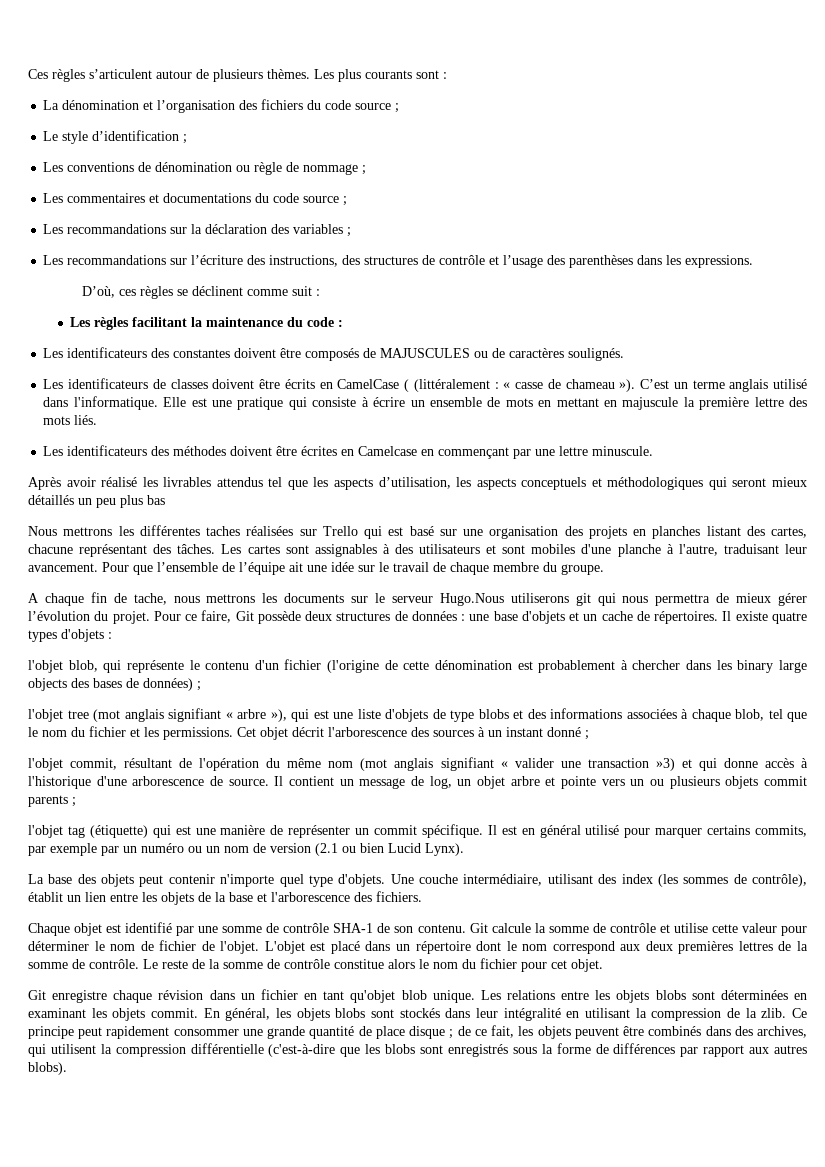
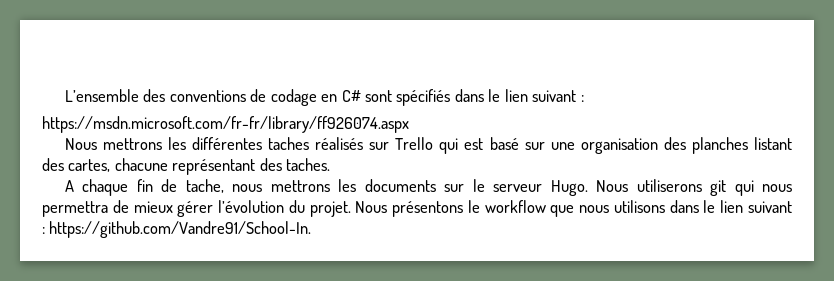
[28,69,447,82] [43,99,400,113] [43,130,188,144] [43,162,367,175] [43,193,348,206] [43,224,352,237] [43,255,754,268] [81,286,320,299] [70,317,344,330] [43,347,625,361] [43,378,807,392] [43,396,807,410] [43,415,98,425] [43,445,654,459] [28,477,807,490] [28,495,165,508] Ces règles s’articulent autour de plusieurs thèmes. Les plus courants sont : // La dénomination et l’organisation des fichiers du code source ; // Le style d’identification ; // Les conventions de dénomination ou règle de nommage ; // Les commentaires et documentations du code source ; // Les recommandations sur la déclaration des variables ; // Les recommandations sur l’écriture des instructions, des structures de contrôle et l’usage des parenthèses dans les expressions. // D’où, ces règles se déclinent comme suit : // Les règles facilitant la maintenance du code : // Les identificateurs des constantes doivent être composés de MAJUSCULES ou de caractères soulignés. // Les identificateurs de classes doivent être écrits en CamelCase ( (littéralement : « casse de chameau »). C’est un terme anglais utilisé dans l'informatique. Elle est une pratique qui consiste à écrire un ensemble de mots en mettant en majuscule la première lettre des mots liés. // Les identificateurs des méthodes doivent être écrites en Camelcase en commençant par une lettre minuscule. // Après avoir réalisé les livrables attendus tel que les aspects d’utilisation, les aspects conceptuels et méthodologiques qui seront mieux détaillés un peu plus bas -> [64,89,584,106] [42,116,409,133] L’ensemble des conventions de codage en C# sont spécifiés dans le lien suivant : // https://msdn.microsoft.com/fr-fr/library/ff926074.aspx
[246,526,294,536] réalisées -> [315,137,364,150] réalisés
[588,526,646,539] projets en -> (686, 143) none
[177,544,807,557] [28,562,604,575] tâches. Les cartes sont assignables à des utilisateurs et sont mobiles d'une planche à l'autre, traduisant leur avancement. Pour que l’ensemble de l’équipe ait une idée sur le travail de chaque membre du groupe. -> [286,158,331,171] taches.
[439,593,504,606] Hugo.Nous -> [550,180,629,196] Hugo. Nous
[153,610,807,624] [28,629,112,642] [28,659,808,673] [28,678,201,691] [28,708,807,722] [28,726,589,740] [28,757,808,771] [28,776,807,789] [28,795,76,807] [28,824,807,838] [28,843,464,856] [28,874,807,887] [28,891,422,905] [28,922,808,936] [28,940,808,954] [28,958,603,972] [28,989,807,1003] [28,1008,807,1021] [28,1025,807,1039] [28,1043,808,1057] [28,1062,67,1075] Pour ce faire, Git possède deux structures de données : une base d'objets et un cache de répertoires. Il existe quatre types d'objets : // l'objet blob, qui représente le contenu d'un fichier (l'origine de cette dénomination est probablement à chercher dans les binary large objects des bases de données) ; // l'objet tree (mot anglais signifiant « arbre »), qui est une liste d'objets de type blobs et des informations associées à chaque blob, tel que le nom du fichier et les permissions. Cet objet décrit l'arborescence des sources à un instant donné ; // l'objet commit, résultant de l'opération du même nom (mot anglais signifiant « valider une transaction »3) et qui donne accès à l'historique d'une arborescence de source. Il contient un message de log, un objet arbre et pointe vers un ou plusieurs objets commit parents ; // l'objet tag (étiquette) qui est une manière de représenter un commit spécifique. Il est en général utilisé pour marquer certains commits, par exemple par un numéro ou un nom de version (2.1 ou bien Lucid Lynx). // La base des objets peut contenir n'importe quel type d'objets. Une couche intermédiaire, utilisant des index (les sommes de contrôle), établit un lien entre les objets de la base et l'arborescence des fichiers. // Chaque objet est identifié par une somme de contrôle SHA-1 de son contenu. Git calcule la somme de contrôle et utilise cette valeur pour déterminer le nom de fichier de l'objet. L'objet est placé dans un répertoire dont le nom correspond aux deux premières lettres de la somme de contrôle. Le reste de la somme de contrôle constitue alors le nom du fichier pour cet objet. // Git enregistre chaque révision dans un fichier en tant qu'objet blob unique. Les relations entre les objets blobs sont déterminées en examinant les objets commit. En général, les objets blobs sont stockés dans leur intégralité en utilisant la compression de la zlib. Ce principe peut rapidement consommer une grande quantité de place disque ; de ce fait, les objets peuvent être combinés dans des archives, qui utilisent la compression différentielle (c'est-à-dire que les blobs sont enregistrés sous la forme de différences par rapport aux autres blobs). -> [355,200,792,217] [42,221,312,238] Nous présentons le workflow que nous utilisons dans le lien suivant : https://github.com/Vandre91/School-In.

